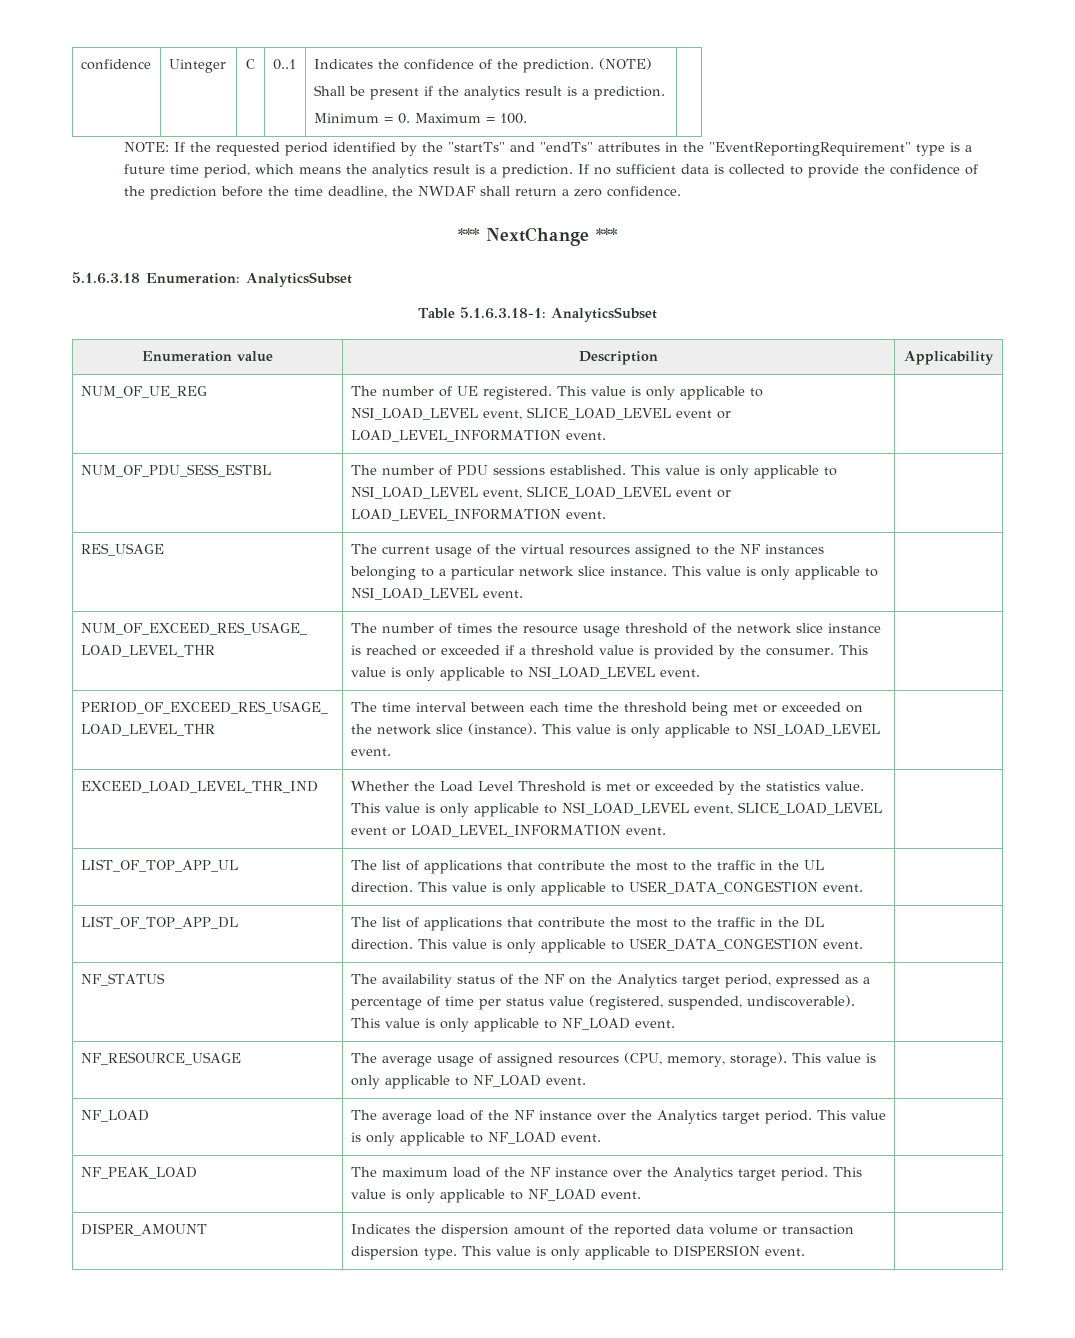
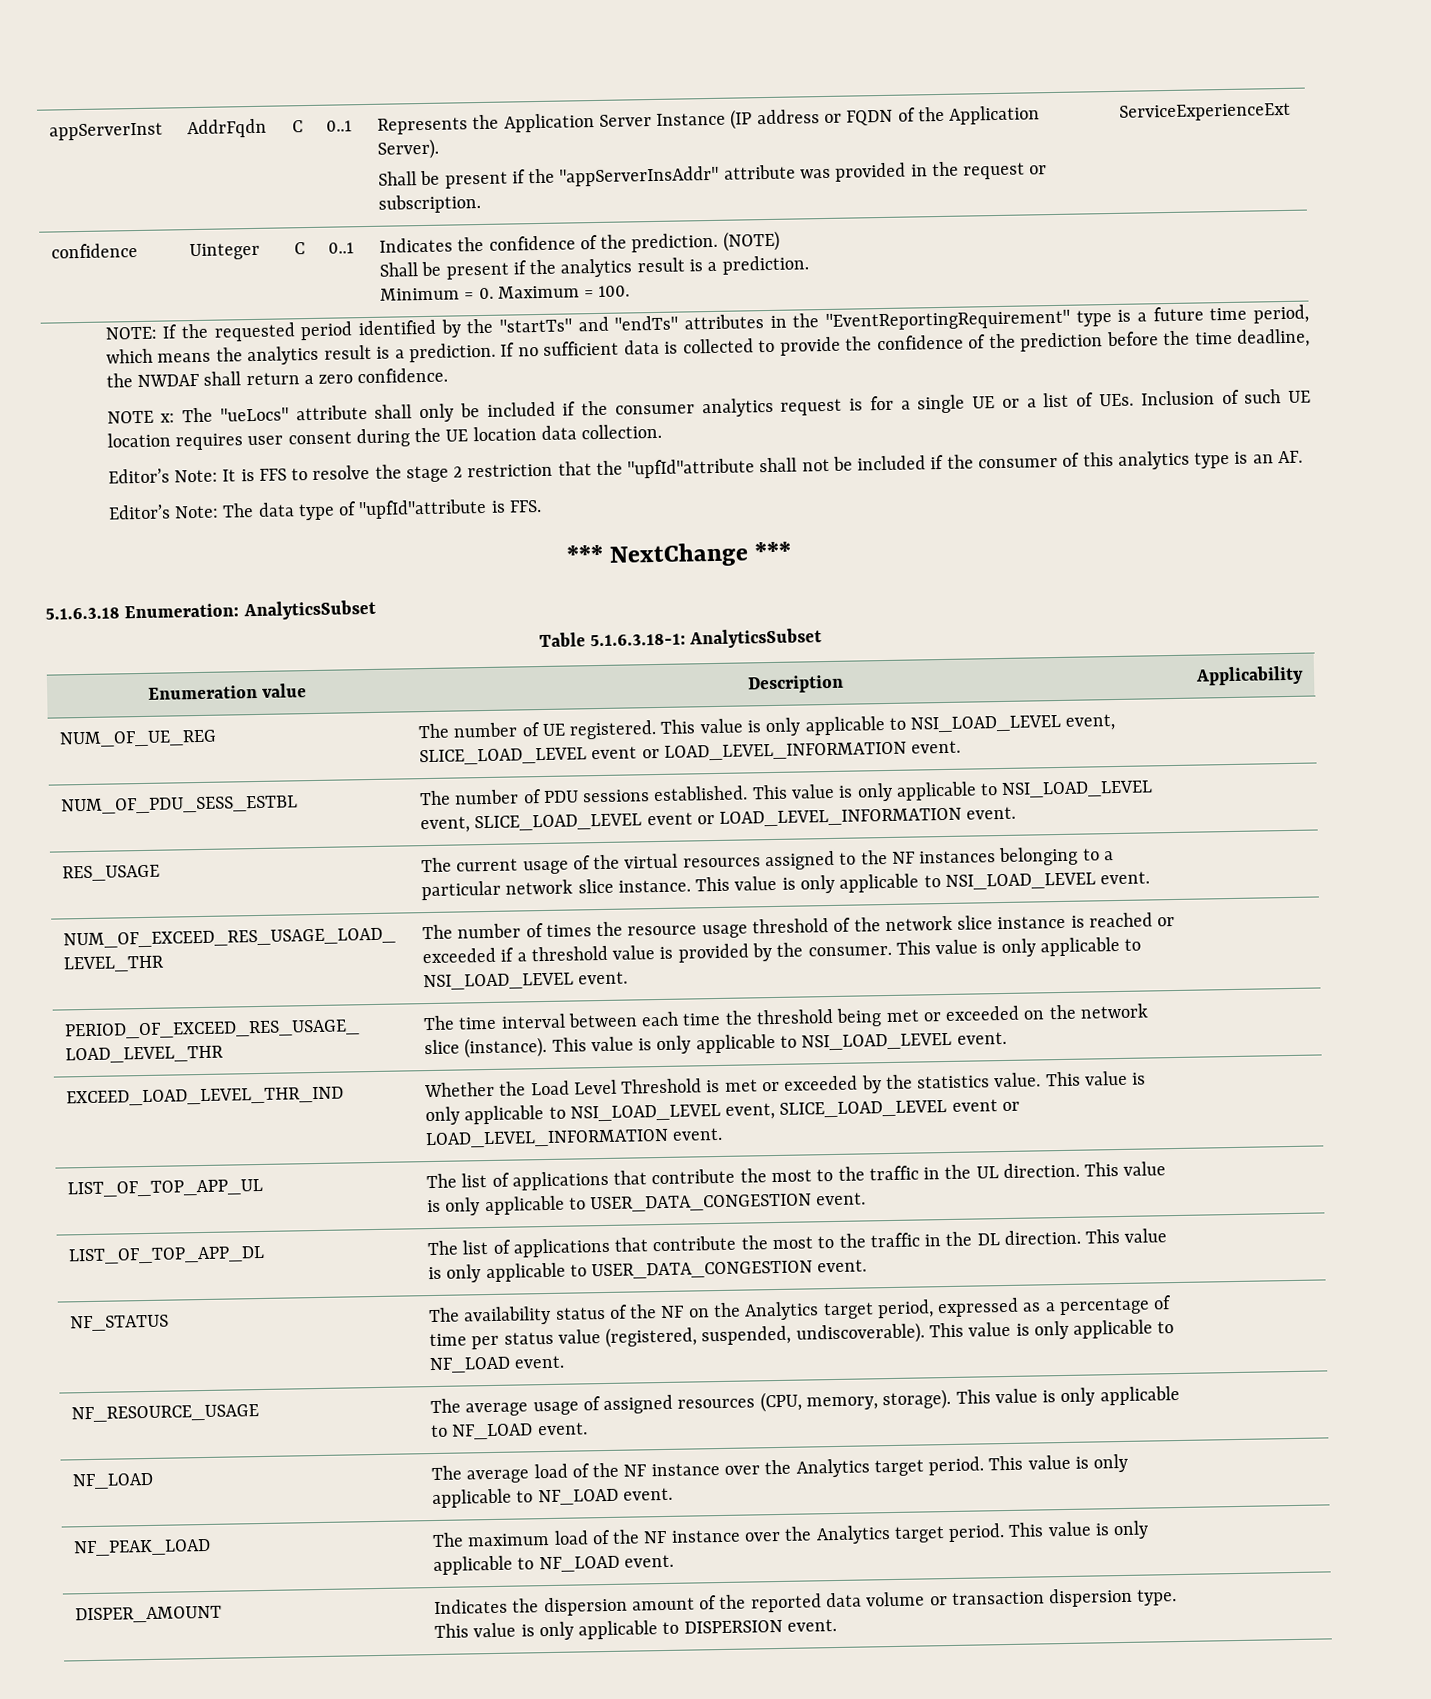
(80, 64) none -> [49,122,164,141] [187,118,268,139] [292,120,303,133] [326,120,353,132] [377,105,1041,135] [377,138,440,160] [378,161,1048,189] [378,193,482,214] [1119,102,1292,122] appServerInst | AddrFqdn | C | 0..1 | Represents the Application Server Instance (IP address or FQDN of the Application Server). // Shall be present if the "appServerInsAddr" attribute was provided in the request or subscription. | ServiceExperienceExt //
(682, 191) none -> [106,389,1312,424] [106,423,663,451] [107,450,1303,484] [107,498,542,521] // NOTE x: The "ueLocs" attribute shall only be included if the consumer analytics request is for a single UE or a list of UEs. Inclusion of such UE location requires user consent during the UE location data collection. // Editor’s Note: It is FFS to resolve the stage 2 restriction that the "upfId"attribute shall not be included if the consumer of this analytics type is an AF. // Editor’s Note: The data type of "upfId"attribute is FFS.

